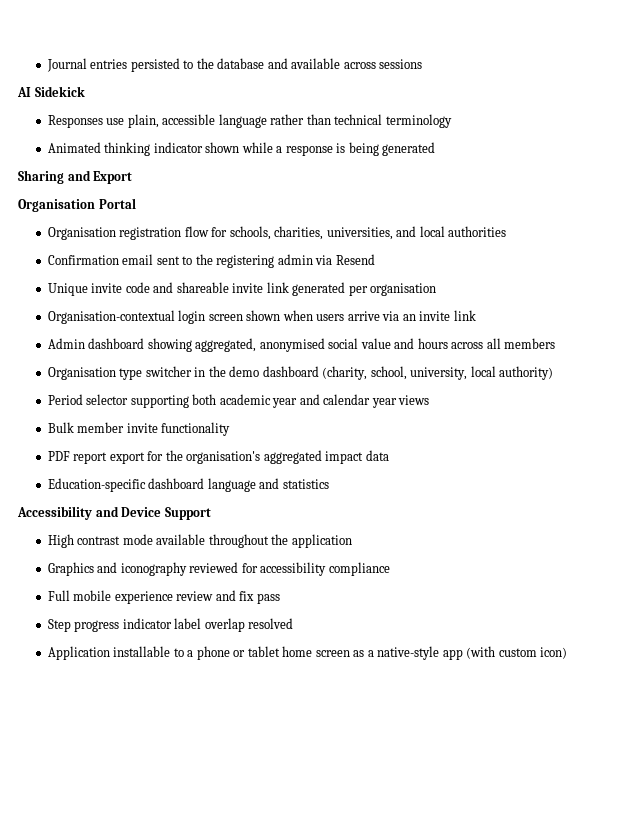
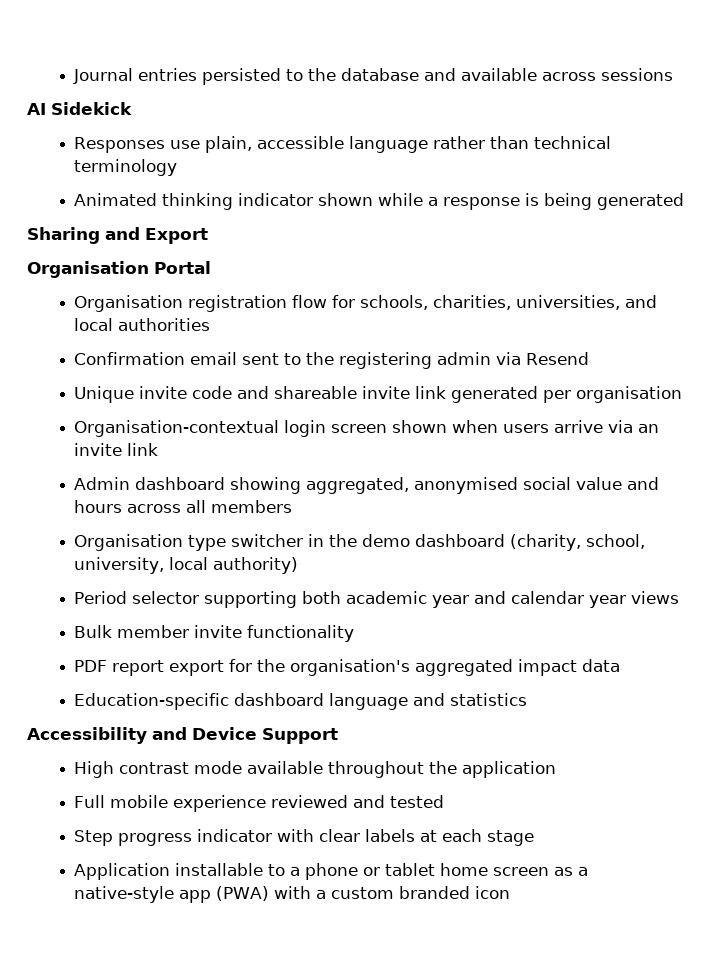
[47,562,390,576] // Graphics and iconography reviewed for accessibility compliance -> (557, 769) none
[176,590,280,604] review and fix pass -> [271,795,445,808] reviewed and tested
[174,618,294,632] label overlap resolved -> [277,829,535,846] with clear labels at each stage
[466,646,568,659] (with custom icon) -> [216,886,511,901] (PWA) with a custom branded icon

